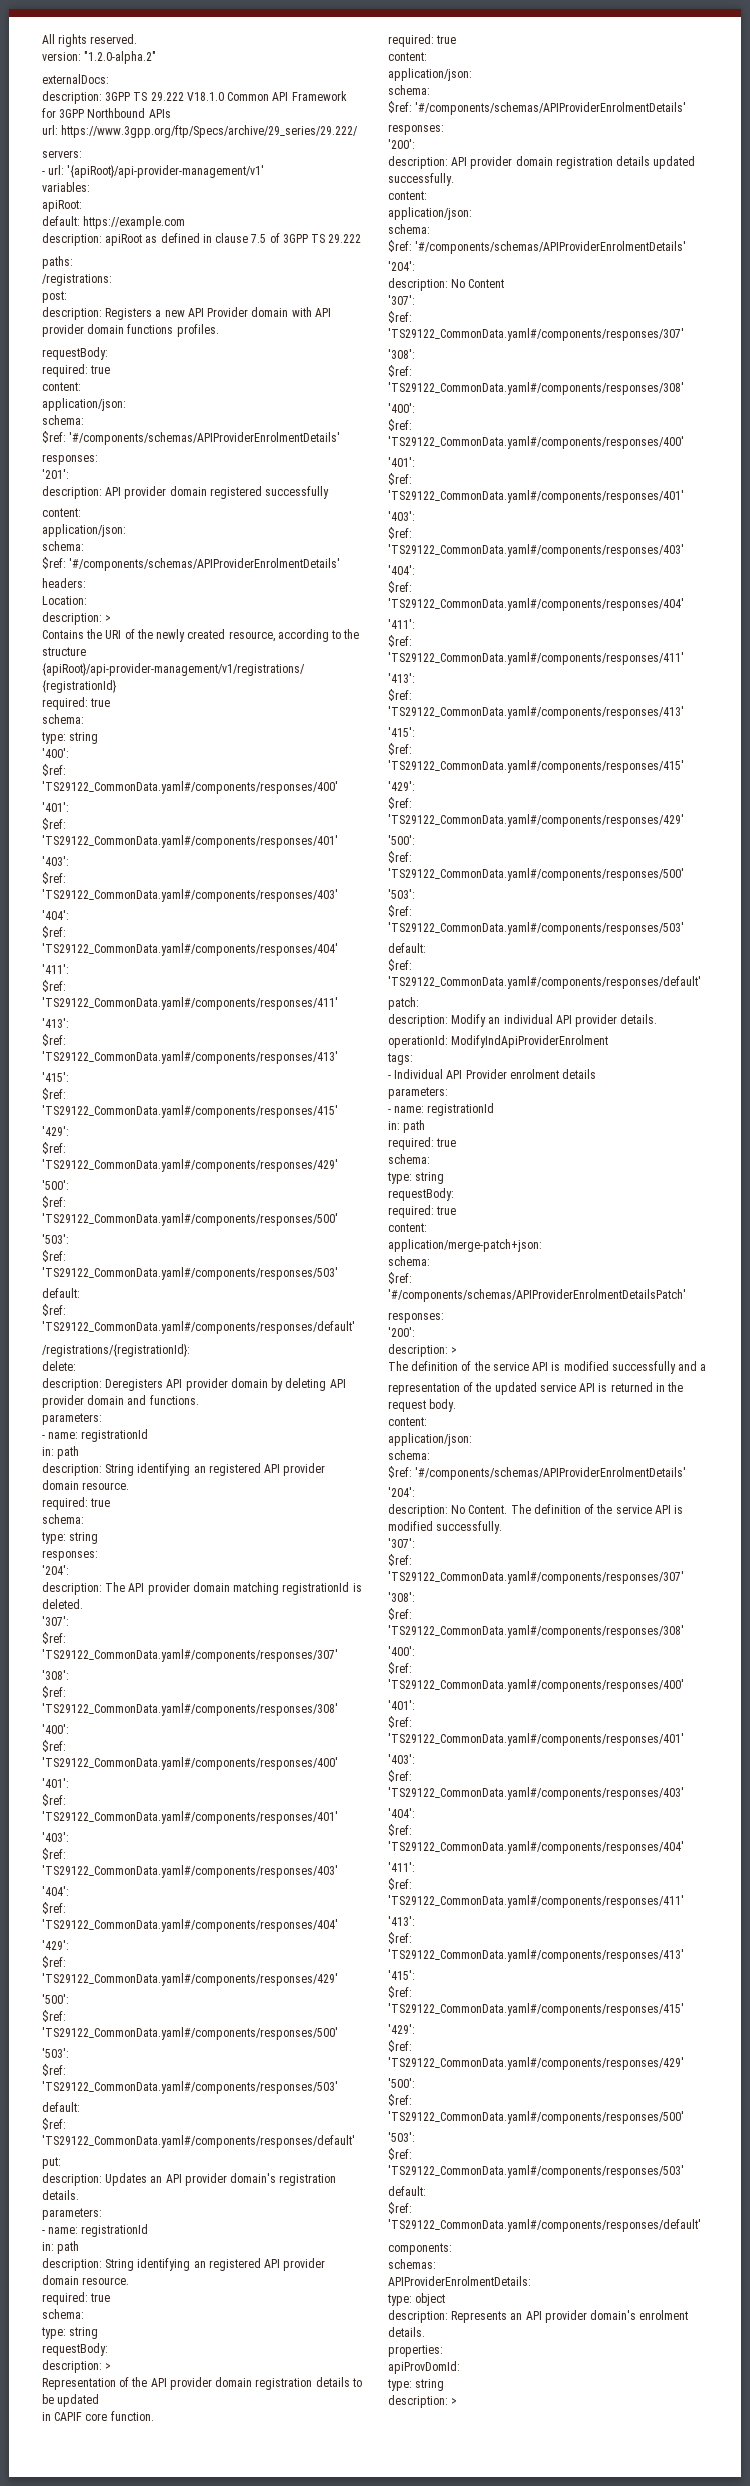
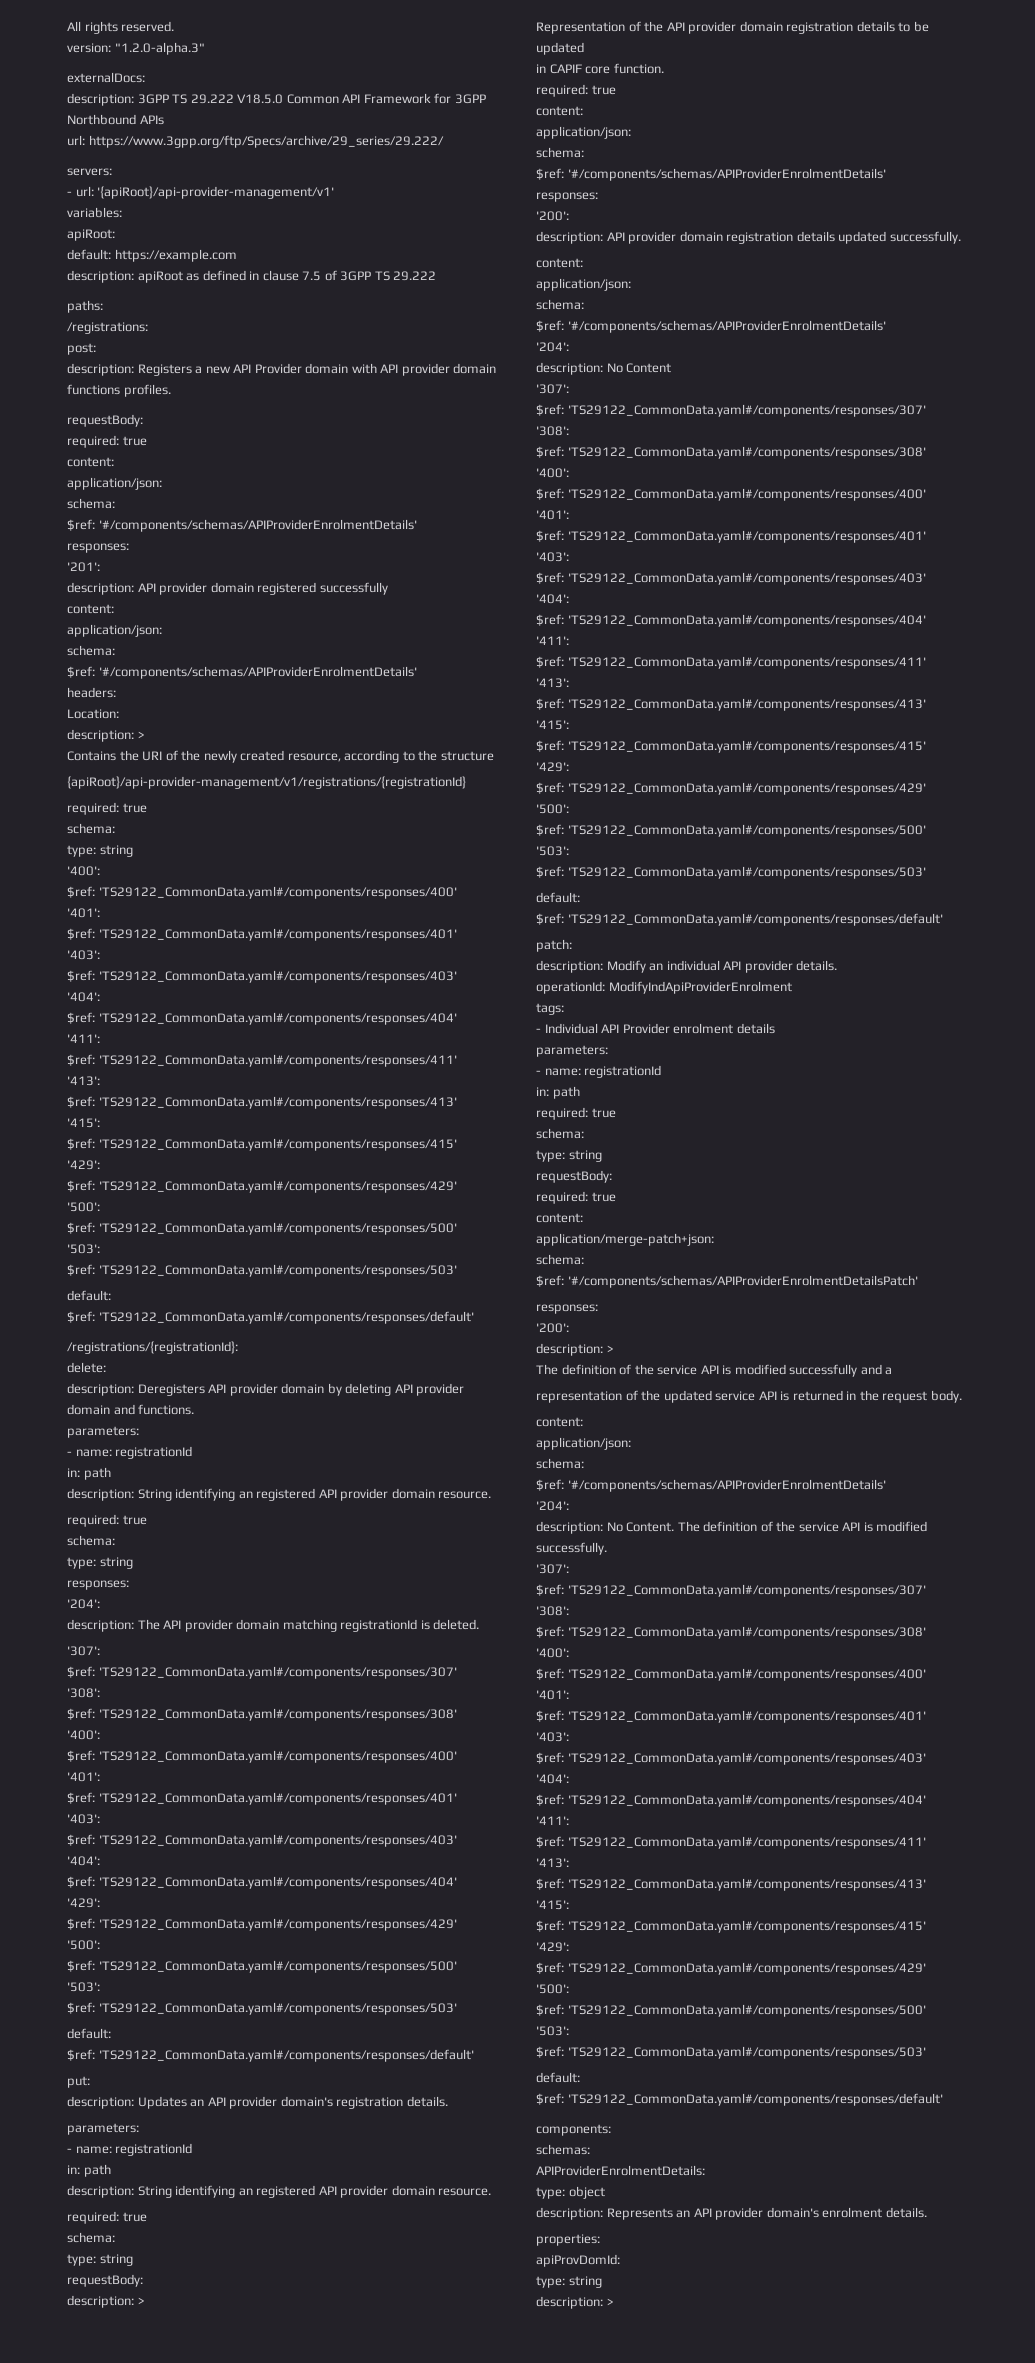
[84,51,157,64] "1.2.0-alpha.2" -> [114,42,205,55] "1.2.0-alpha.3"
[186,92,224,101] V18.1.0 -> [237,94,284,104] V18.5.0

